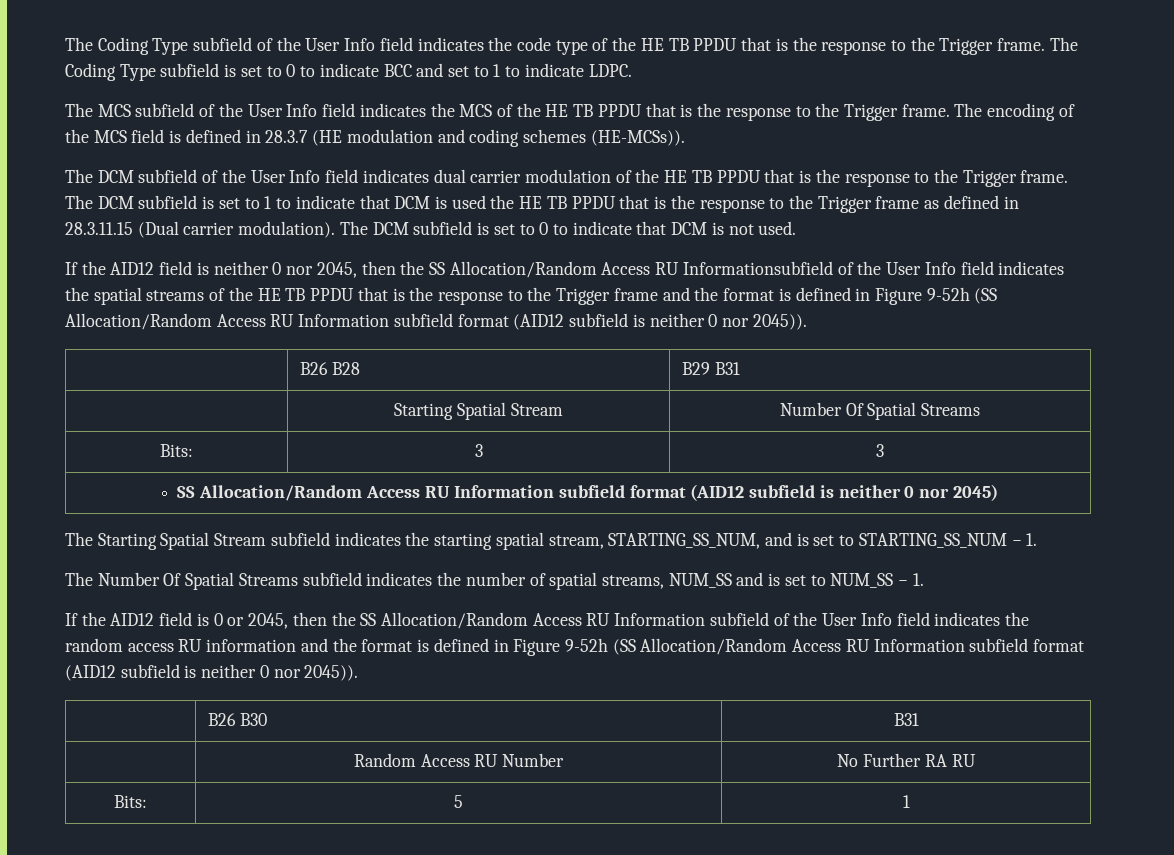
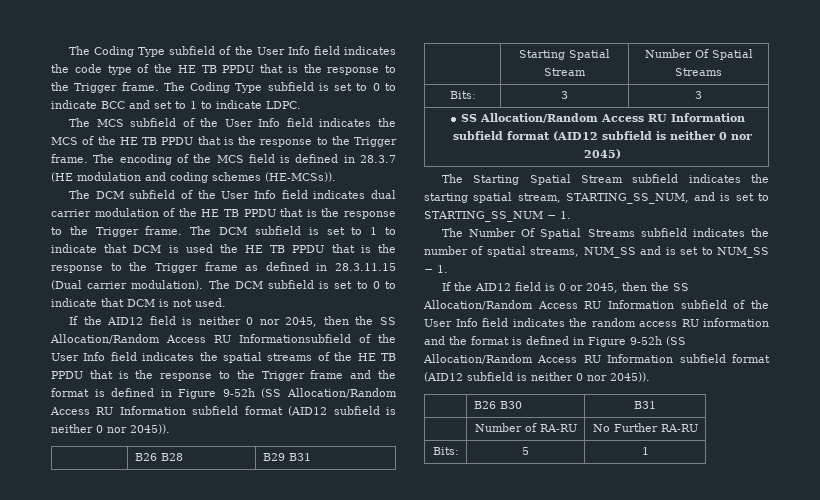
[353,753,565,767] Random Access RU Number -> [474,423,577,432] Number of RA-RU
[924,754,976,767] RA RU -> [660,424,698,432] RA-RU

